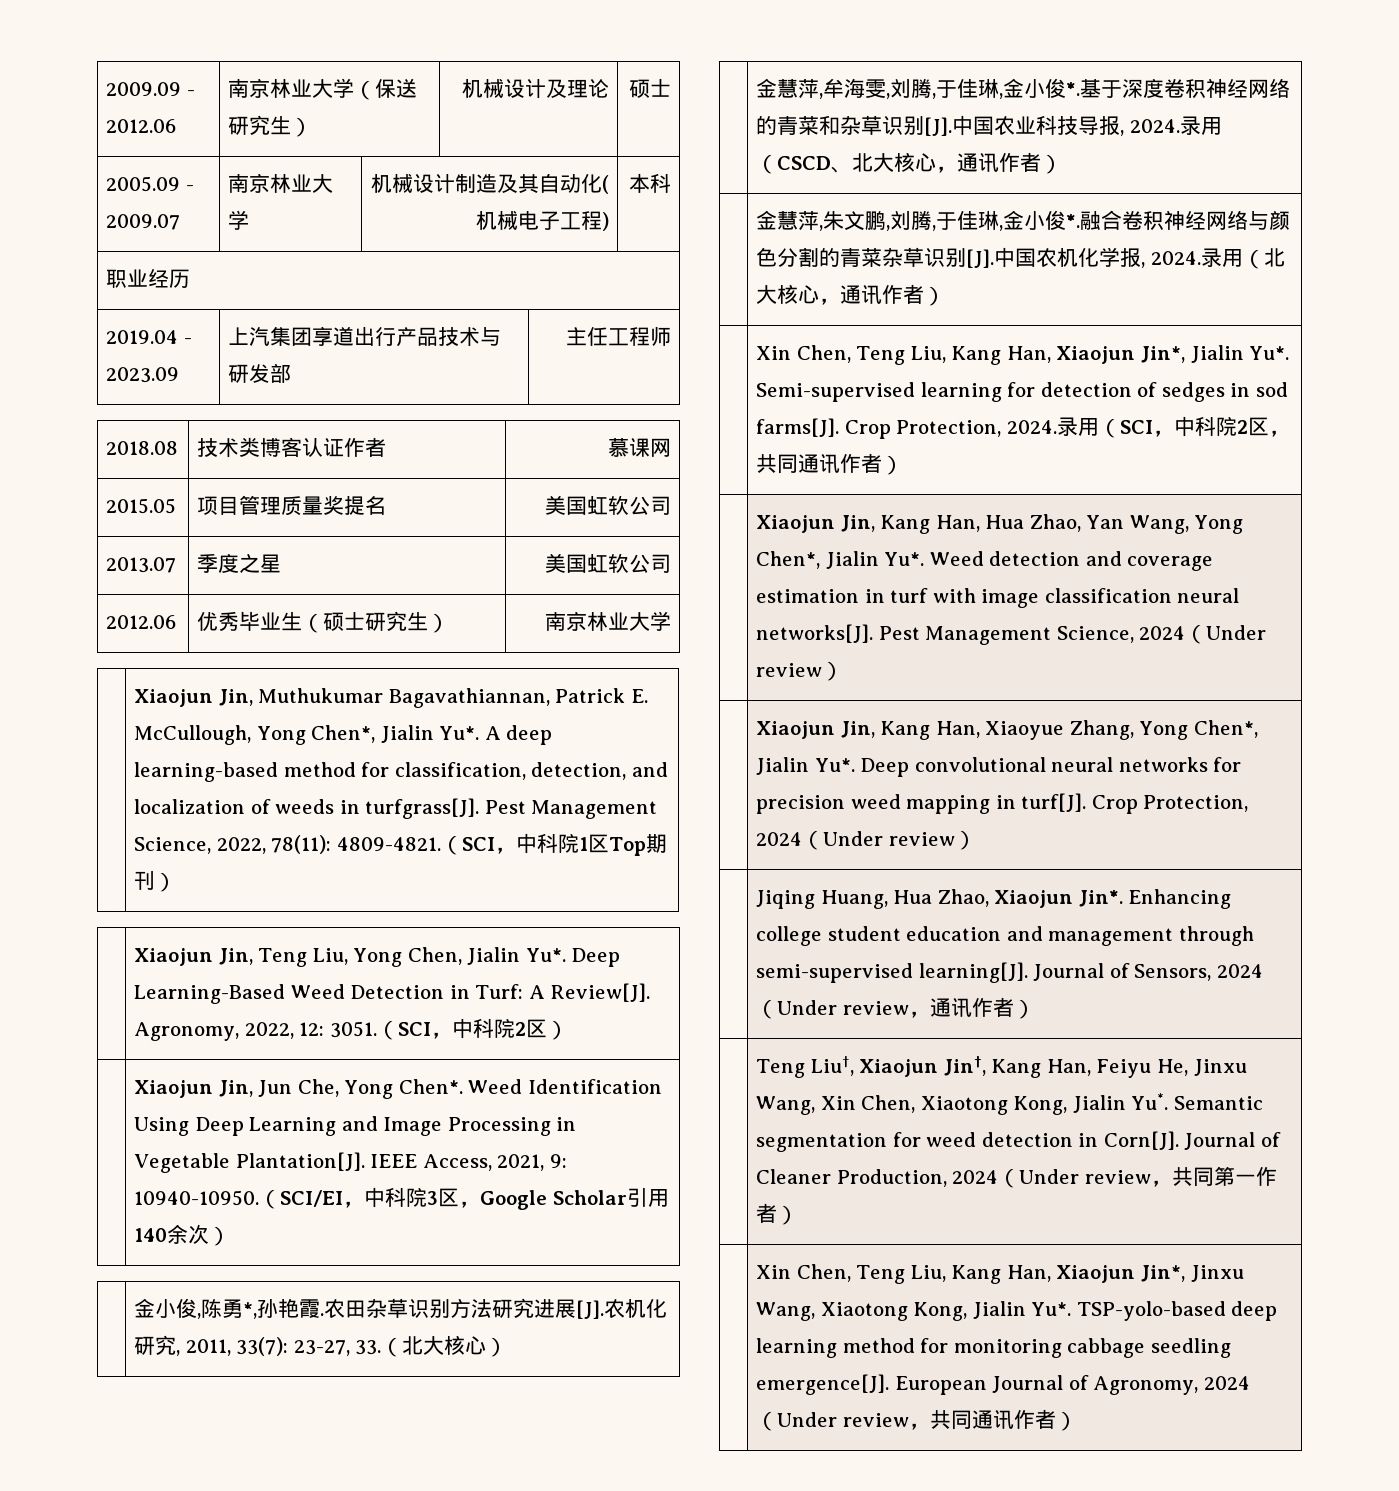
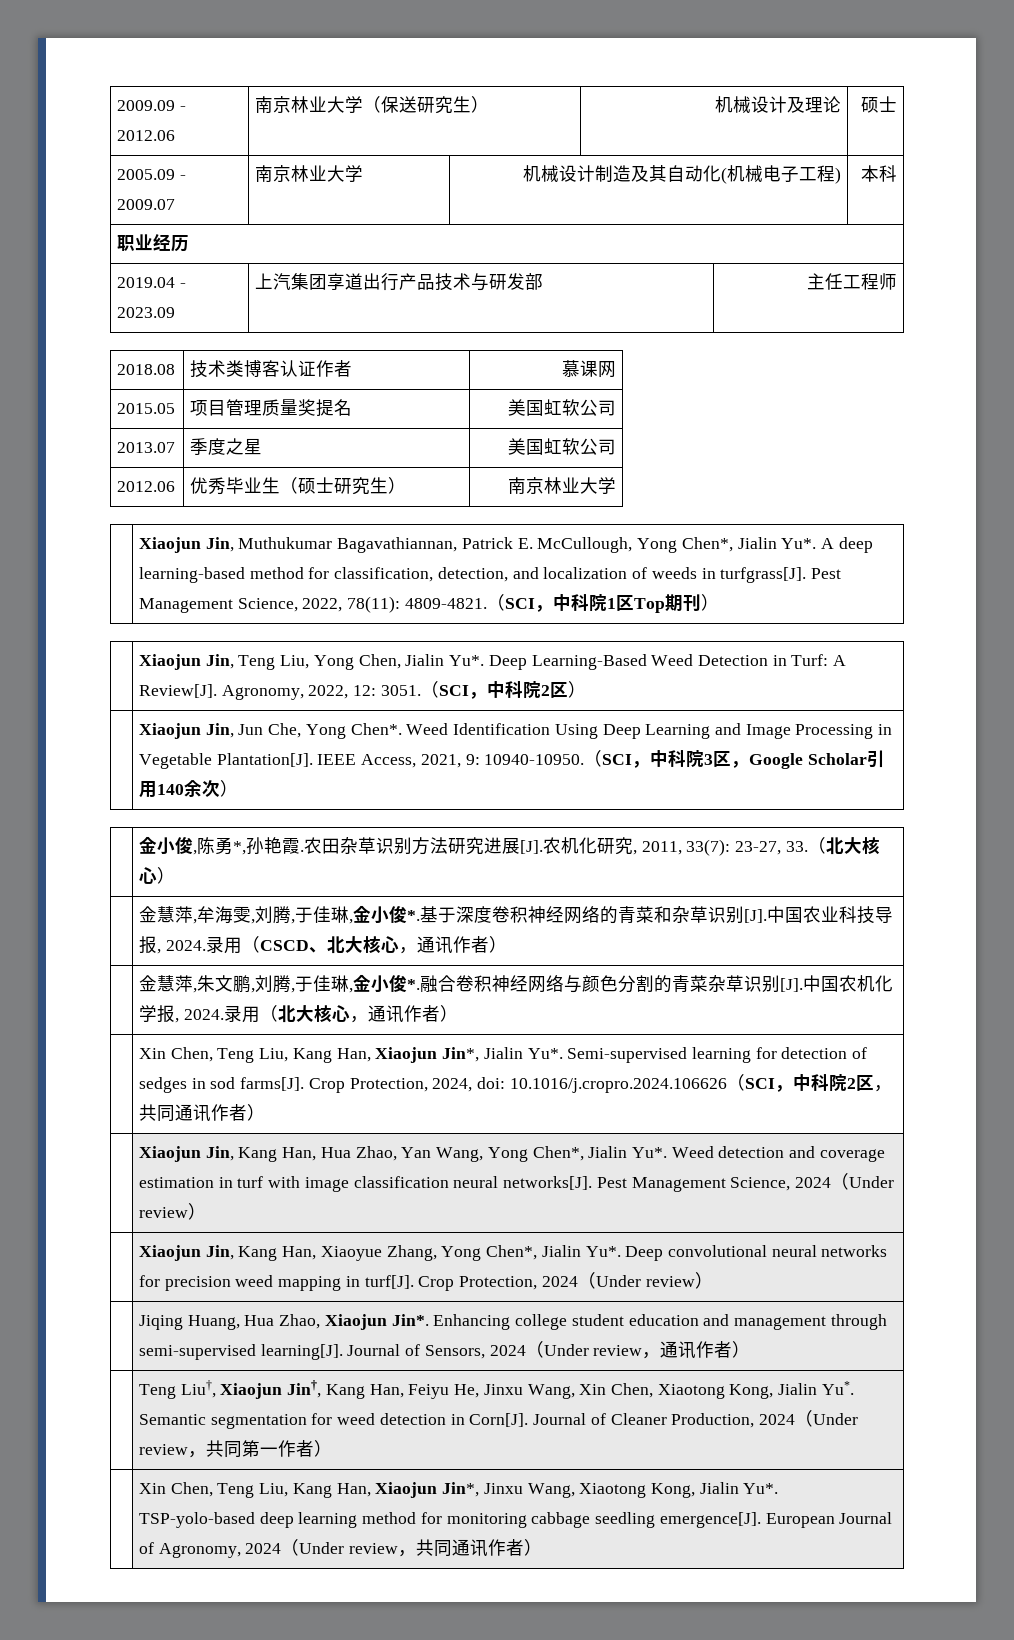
[280,1190,344,1207] SCI/EI -> [602,754,633,765] SCI
[1006,417,1099,436] 2024.录用 -> [432,1077,727,1093] 2024, doi: 10.1016/j.cropro.2024.106626

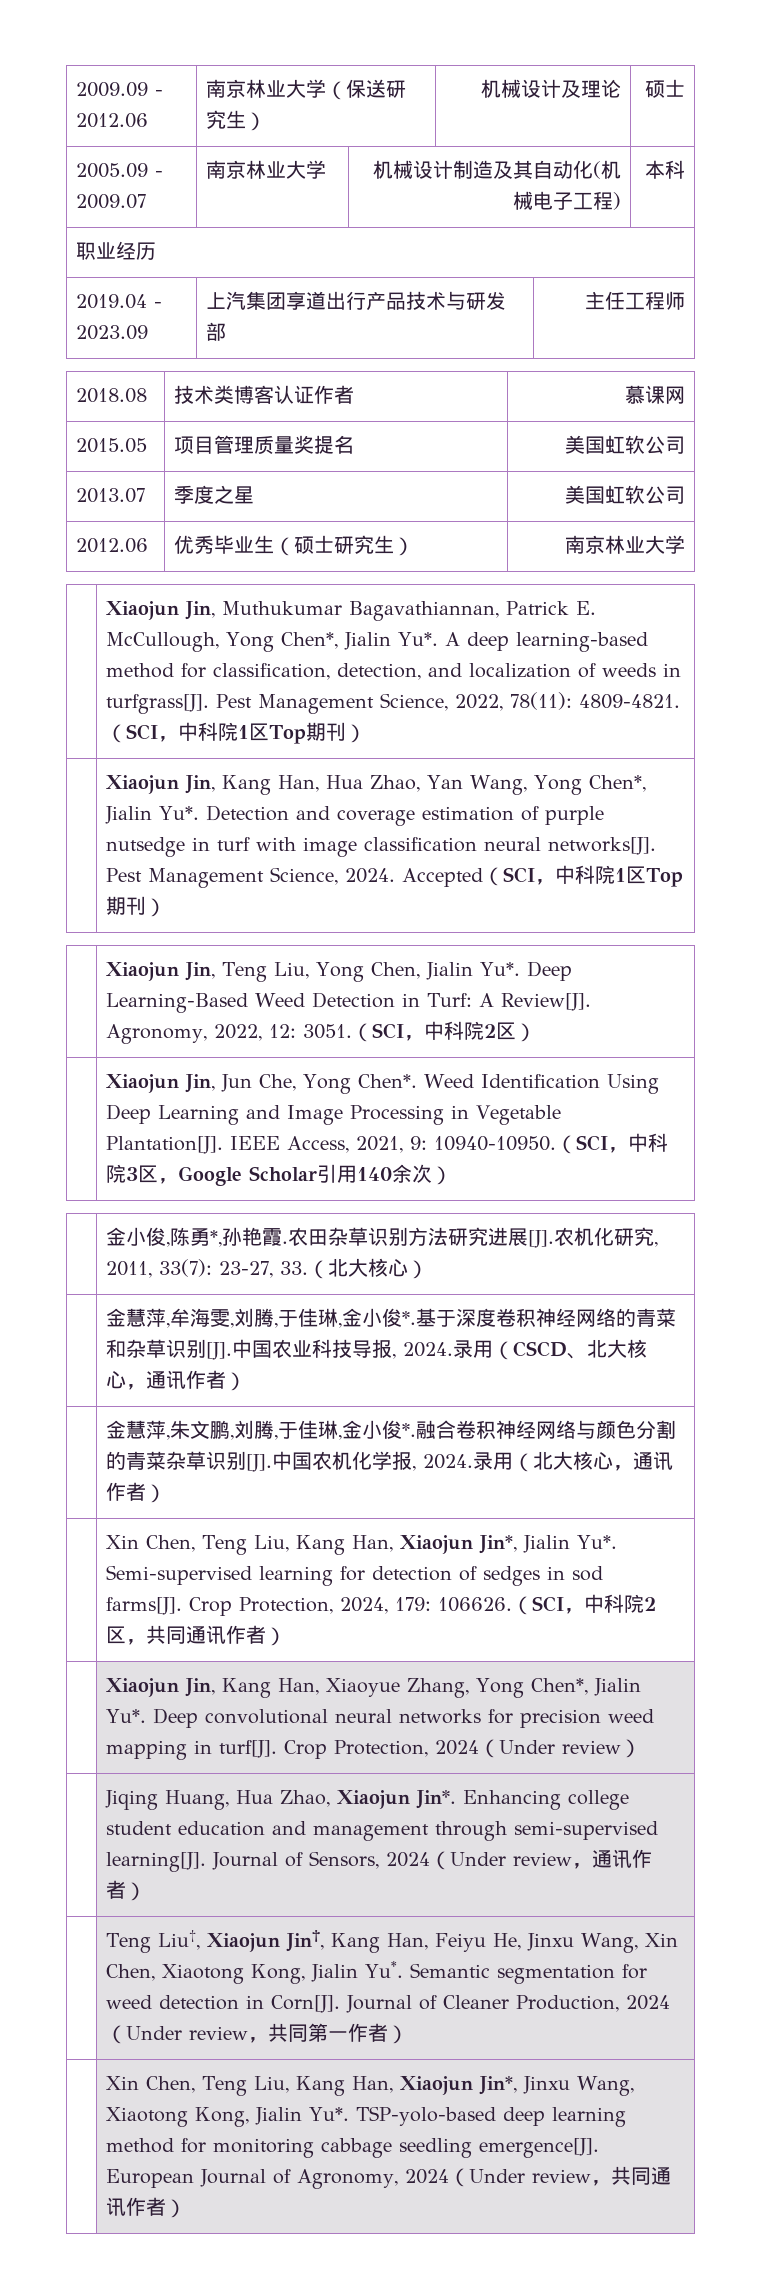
(719, 602) none -> [106,775,647,795] [105,805,605,826] [106,837,657,857] [106,865,684,888] [106,896,167,917] // | Xiaojun Jin, Kang Han, Hua Zhao, Yan Wang, Yong Chen*, Jialin Yu*. Detection and coverage estimation of purple nutsedge in turf with image classification neural networks[J]. Pest Management Science, 2024. Accepted（SCI，中科院1区Top期刊）
[477,1077,727,1093] doi: 10.1016/j.cropro.2024.106626 -> [395,1597,513,1612] 179: 106626.
[139,1146,885,1162] [139,1173,895,1192] [139,1203,207,1220] // | Xiaojun Jin, Kang Han, Hua Zhao, Yan Wang, Yong Chen*, Jialin Yu*. Weed detection and coverage estimation in turf with image classification neural networks[J]. Pest Management Science, 2024（Under review） -> (287, 1636) none

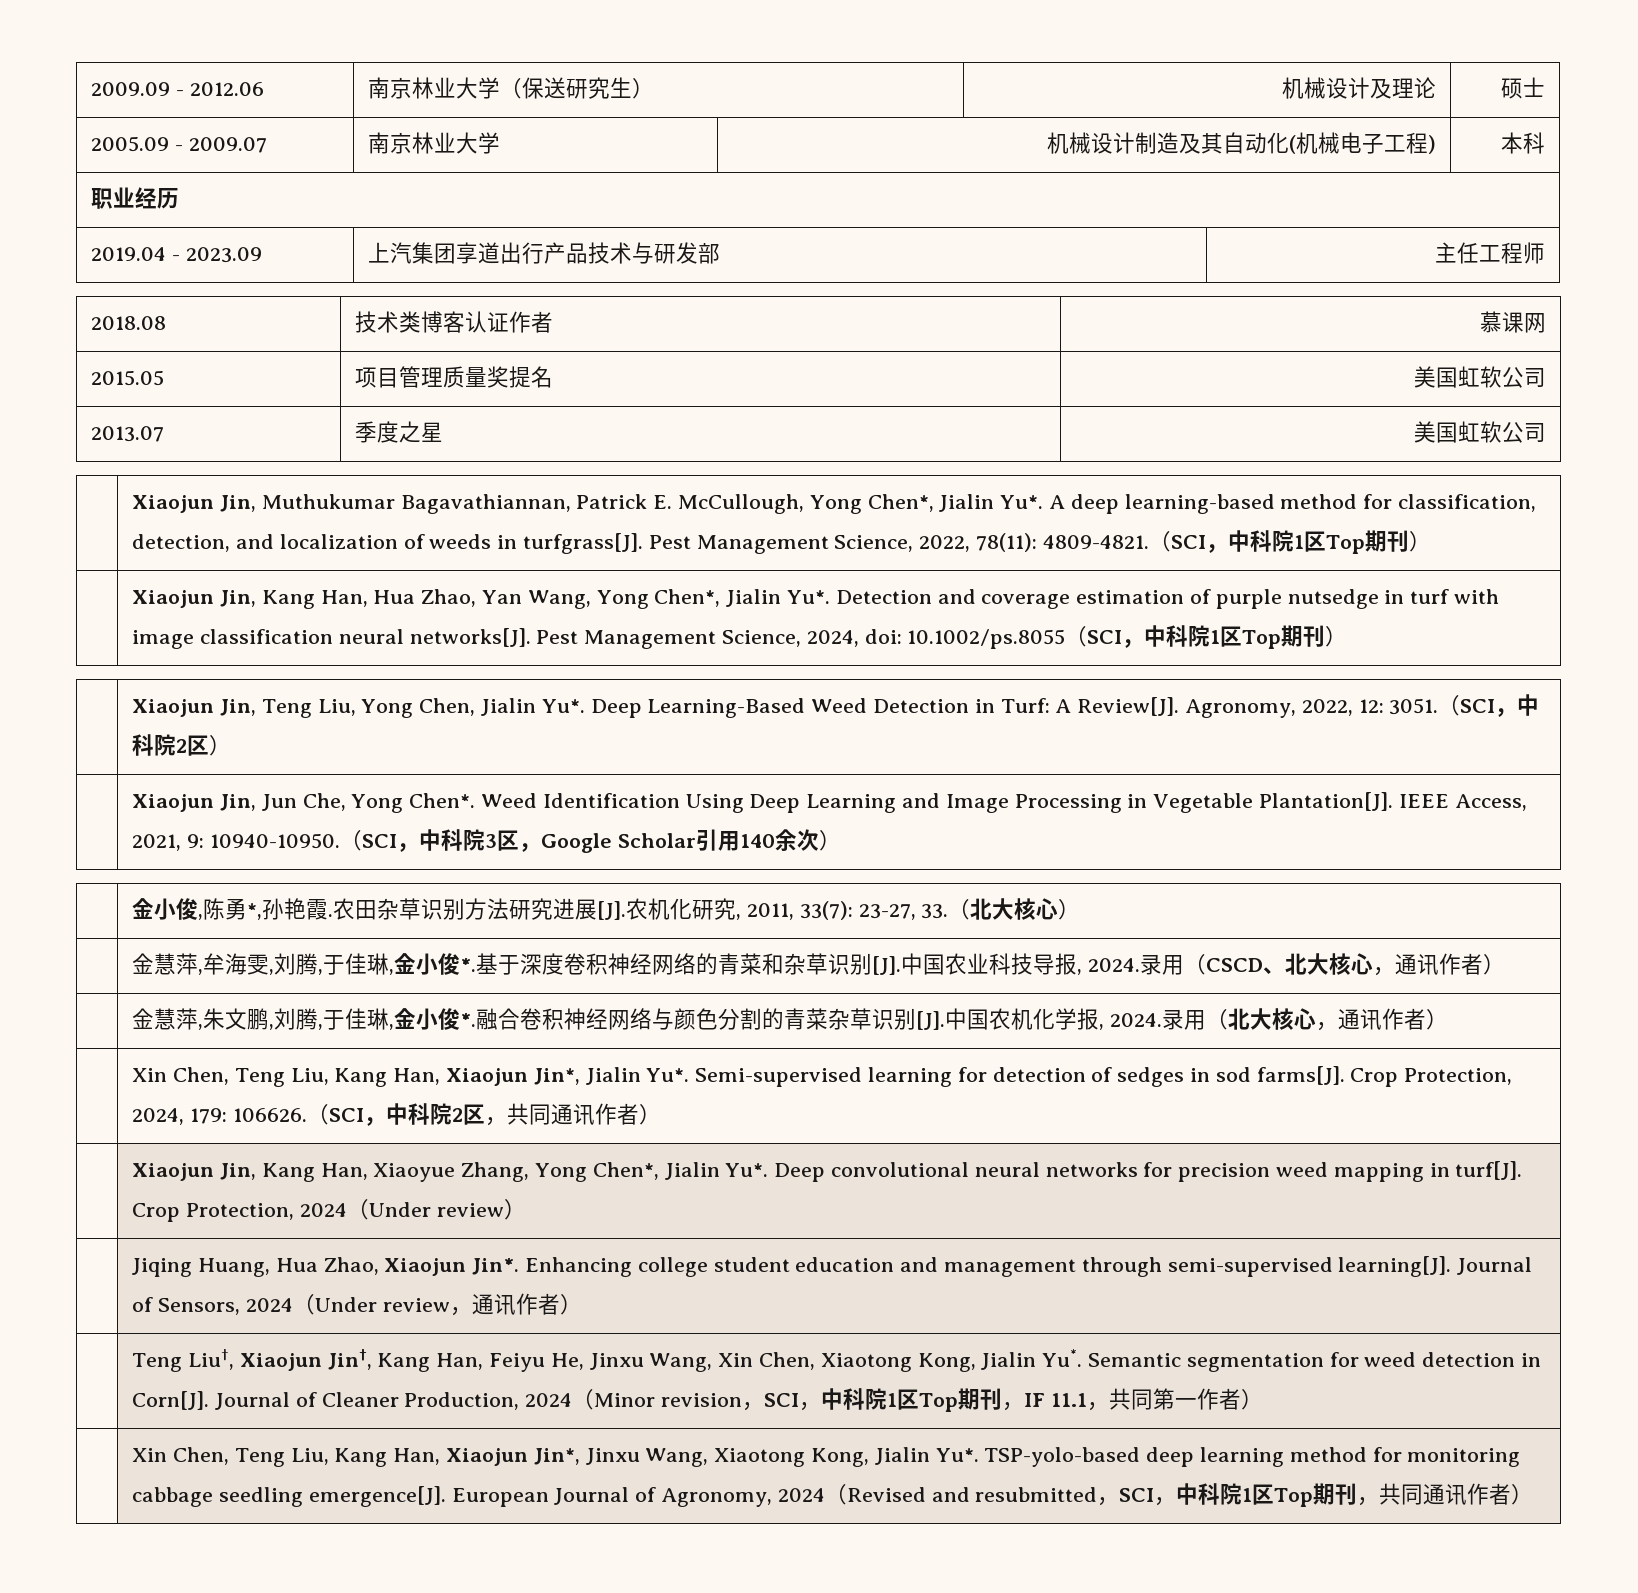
[76,538,149,553] [174,535,415,556] [564,535,685,554] // 2012.06 | 优秀毕业生（硕士研究生） | 南京林业大学 -> (1546, 432) none
[345,868,484,887] 2024. Accepted -> [806,629,1066,649] 2024, doi: 10.1002/ps.8055
[126,2026,249,2040] Under review -> [594,1388,1087,1412] Minor revision，SCI，中科院1区Top期刊，IF 11.1
[469,2169,592,2183] Under review -> [846,1483,1358,1507] Revised and resubmitted，SCI，中科院1区Top期刊

